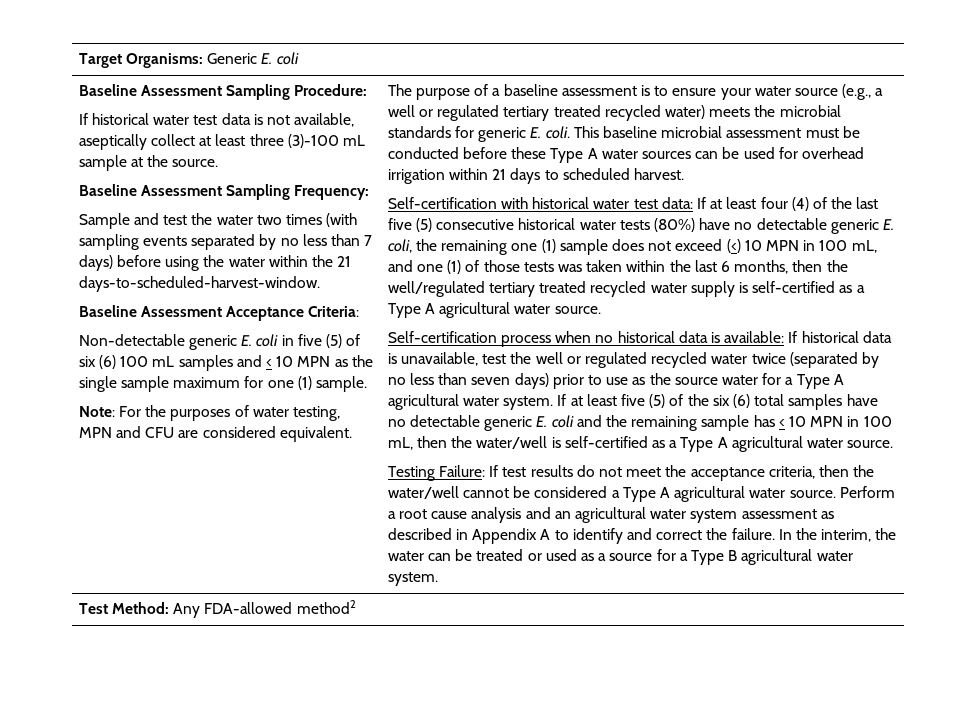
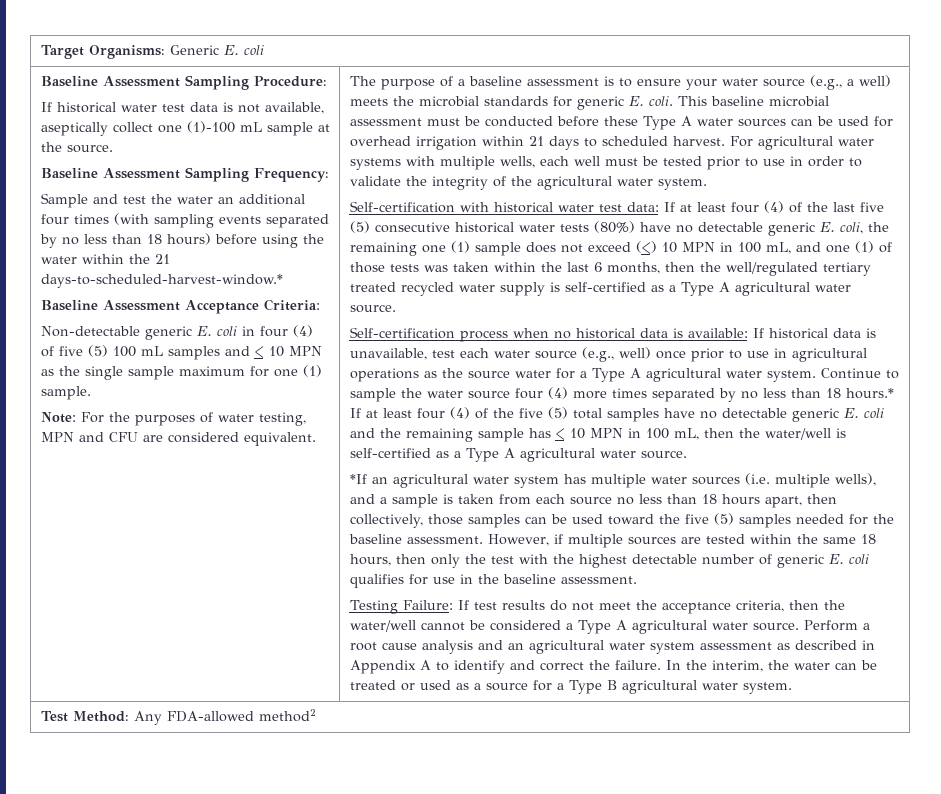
[199,134,339,148] at least three (3)-100 -> [157,121,235,133] one (1)-100
[256,215,282,225] two -> [217,194,305,205] [40,214,69,225] an additional four
[364,235,373,246] [78,255,113,271] 7 days) -> [146,233,211,245] 18 hours)
[78,276,320,292] days-to-scheduled-harvest-window. -> [40,274,284,288] days-to-scheduled-harvest-window.*
[297,334,361,348] [78,355,117,369] five (5) of six (6) -> [259,325,313,337] [40,345,108,357] four (4) of five (5)
[387,105,706,121] well or regulated tertiary treated recycled water) -> [858,75,891,87] well)
(685, 174) none -> [729,136,874,150] [349,156,862,170] [349,176,707,190] For agricultural water systems with multiple wells, each well must be tested prior to use in order to validate the integrity of the agricultural water system.
[510,352,879,368] [387,373,629,389] the well or regulated recycled water twice (separated by no less than seven days) prior to use -> [459,347,867,362] [349,368,419,382] each water source (e.g., well) once prior to use in agricultural operations
[557,394,750,408] If at least five (5) of the six (6) -> [821,368,900,379] [349,387,894,402] [349,407,568,419] Continue to sample the water source four (4) more times separated by no less than 18 hours.* If at least four (4) of the five (5)
(894, 444) none -> [349,473,876,488] [349,494,837,508] [349,513,895,528] [348,534,876,548] [349,554,869,568] [349,574,637,588] // *If an agricultural water system has multiple water sources (i.e. multiple wells), and a sample is taken from each source no less than 18 hours apart, then collectively, those samples can be used toward the five (5) samples needed for the baseline assessment. However, if multiple sources are tested within the same 18 hours, then only the test with the highest detectable number of generic E. coli qualifies for use in the baseline assessment.

